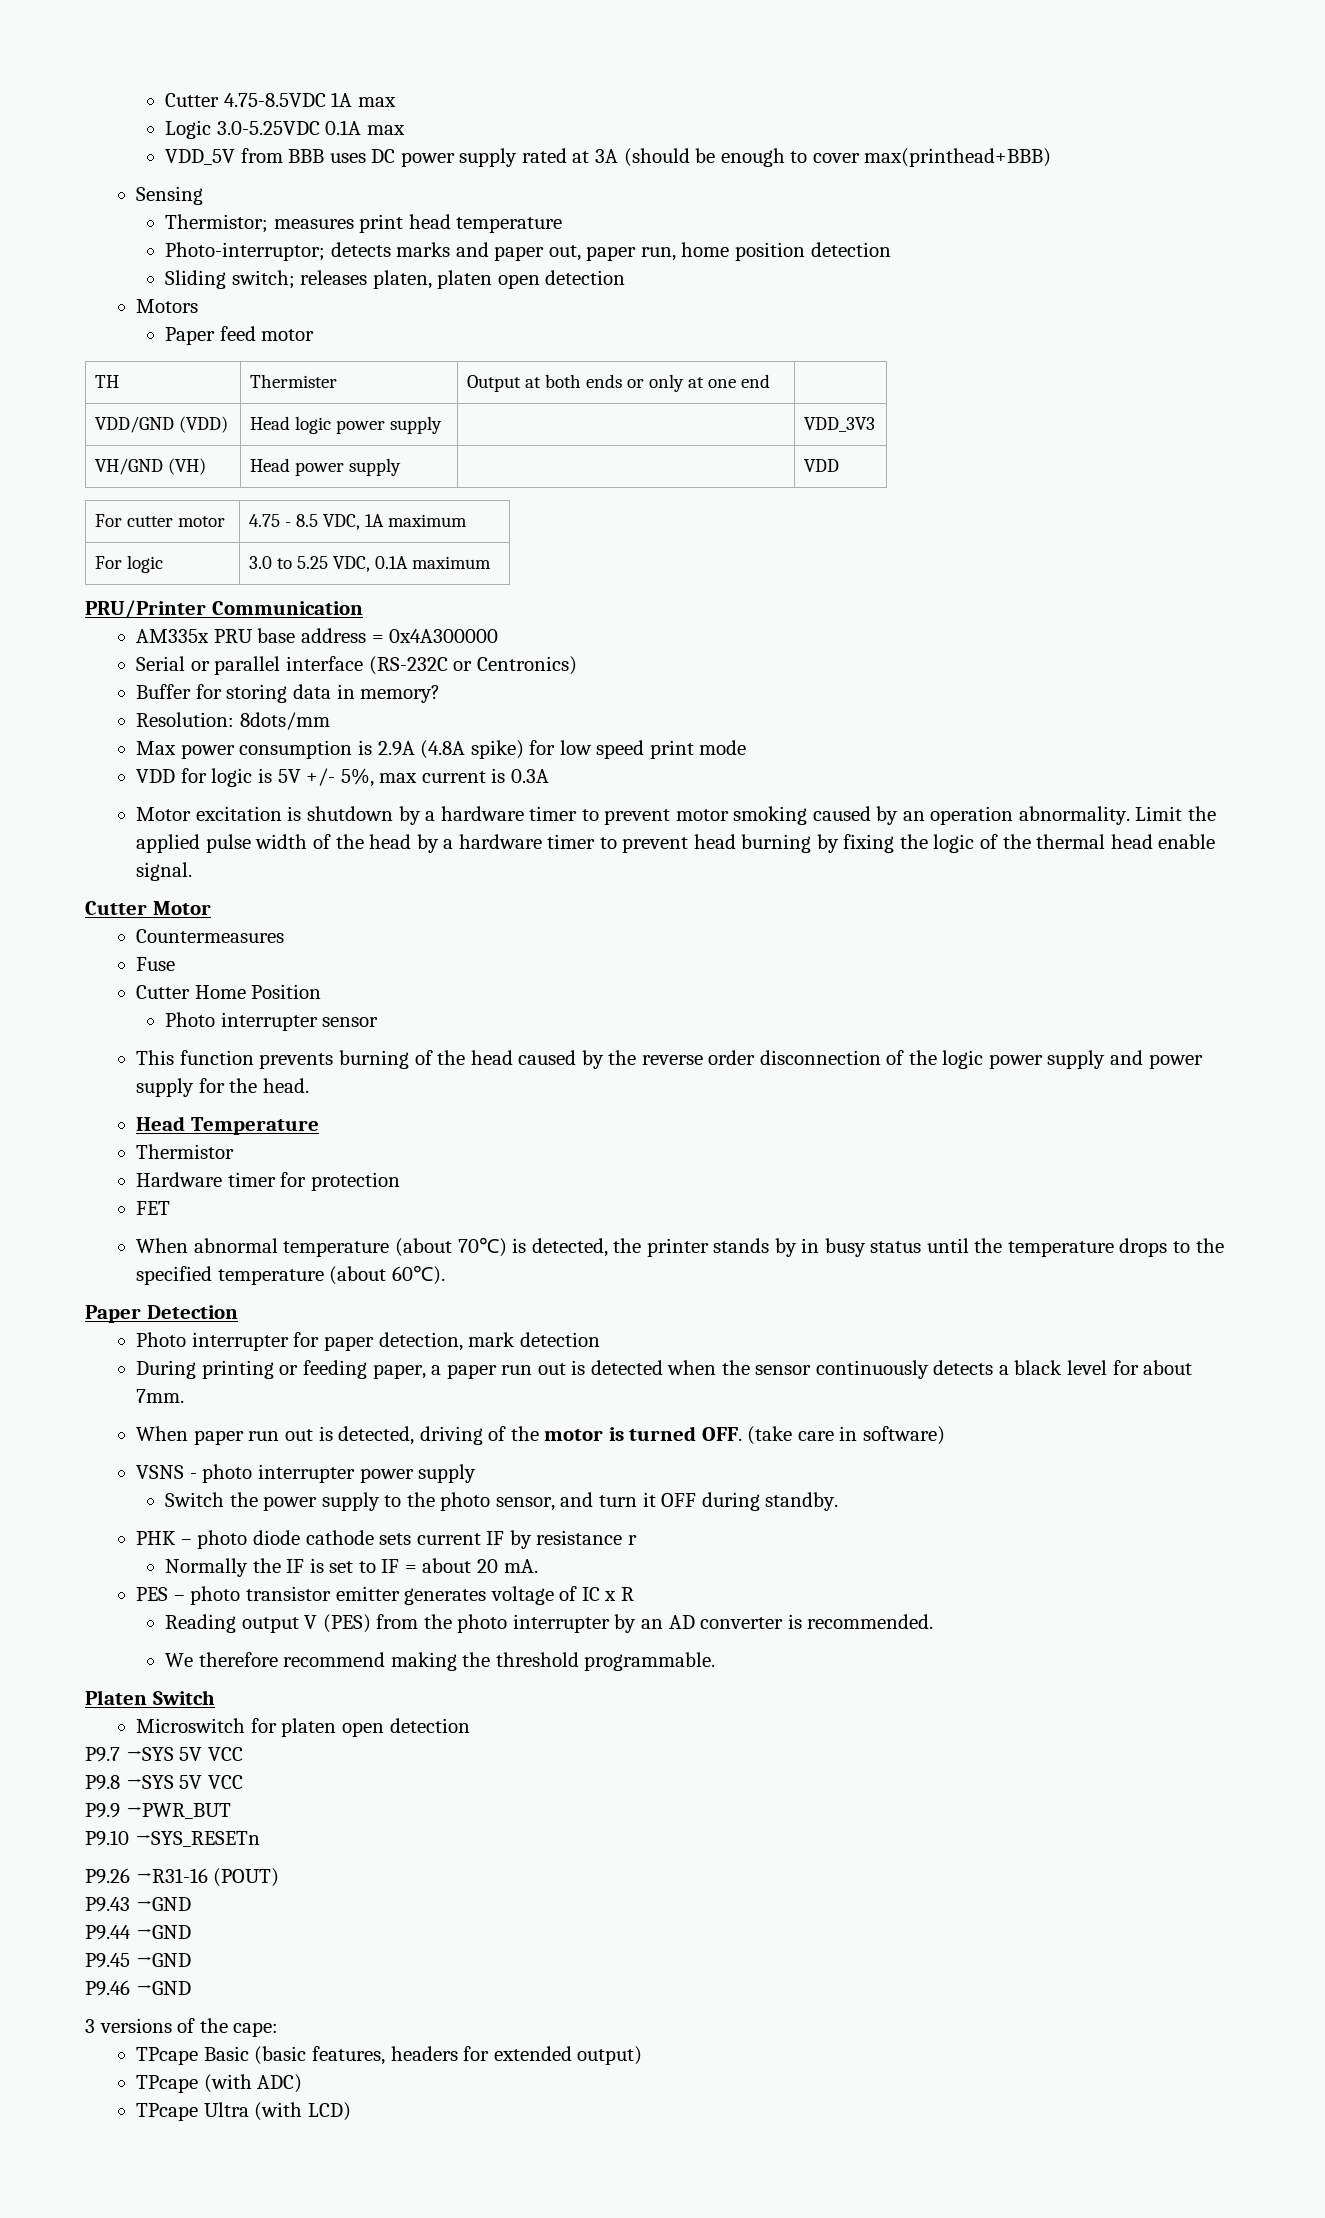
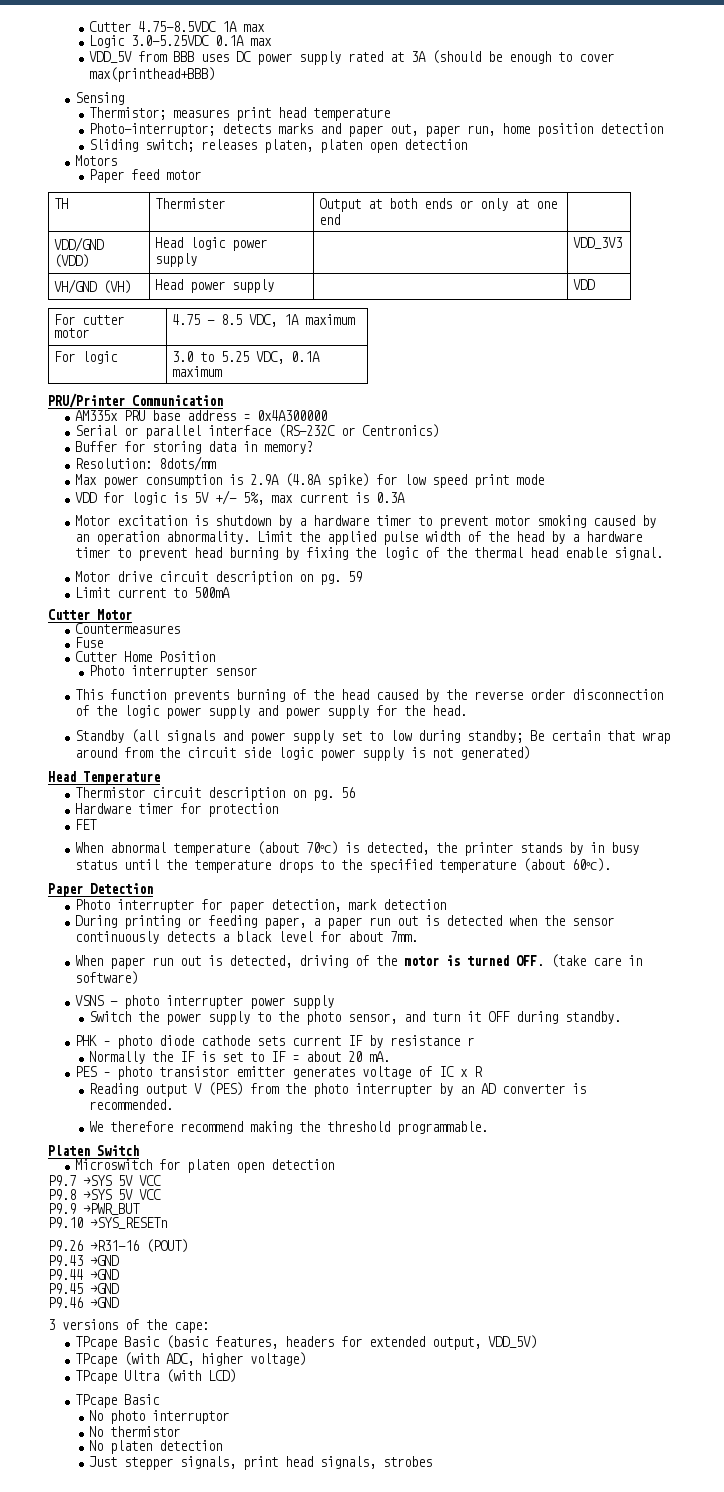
(193, 871) none -> [74,571,362,585] [74,587,230,598] // Motor drive circuit description on pg. 59 // Limit current to 500mA
[136,1116,319,1135] [136,1144,235,1159] Head Temperature // Thermistor -> [74,729,670,744] [74,746,530,761] [48,771,160,785] [74,787,355,801] Standby (all signals and power supply set to low during standby; Be certain that wrap around from the circuit side logic power supply is not generated) // Head Temperature // Thermistor circuit description on pg. 56
[577,2046,643,2065] output) -> [431,1335,537,1350] output, VDD_5V)
[257,2074,303,2093] ADC) -> [165,1352,306,1366] ADC, higher voltage)
(351, 2111) none -> [74,1394,160,1408] [89,1410,230,1424] [89,1426,181,1437] [89,1440,223,1454] [89,1456,433,1470] // TPcape Basic // No photo interruptor // No thermistor // No platen detection // Just stepper signals, print head signals, strobes

